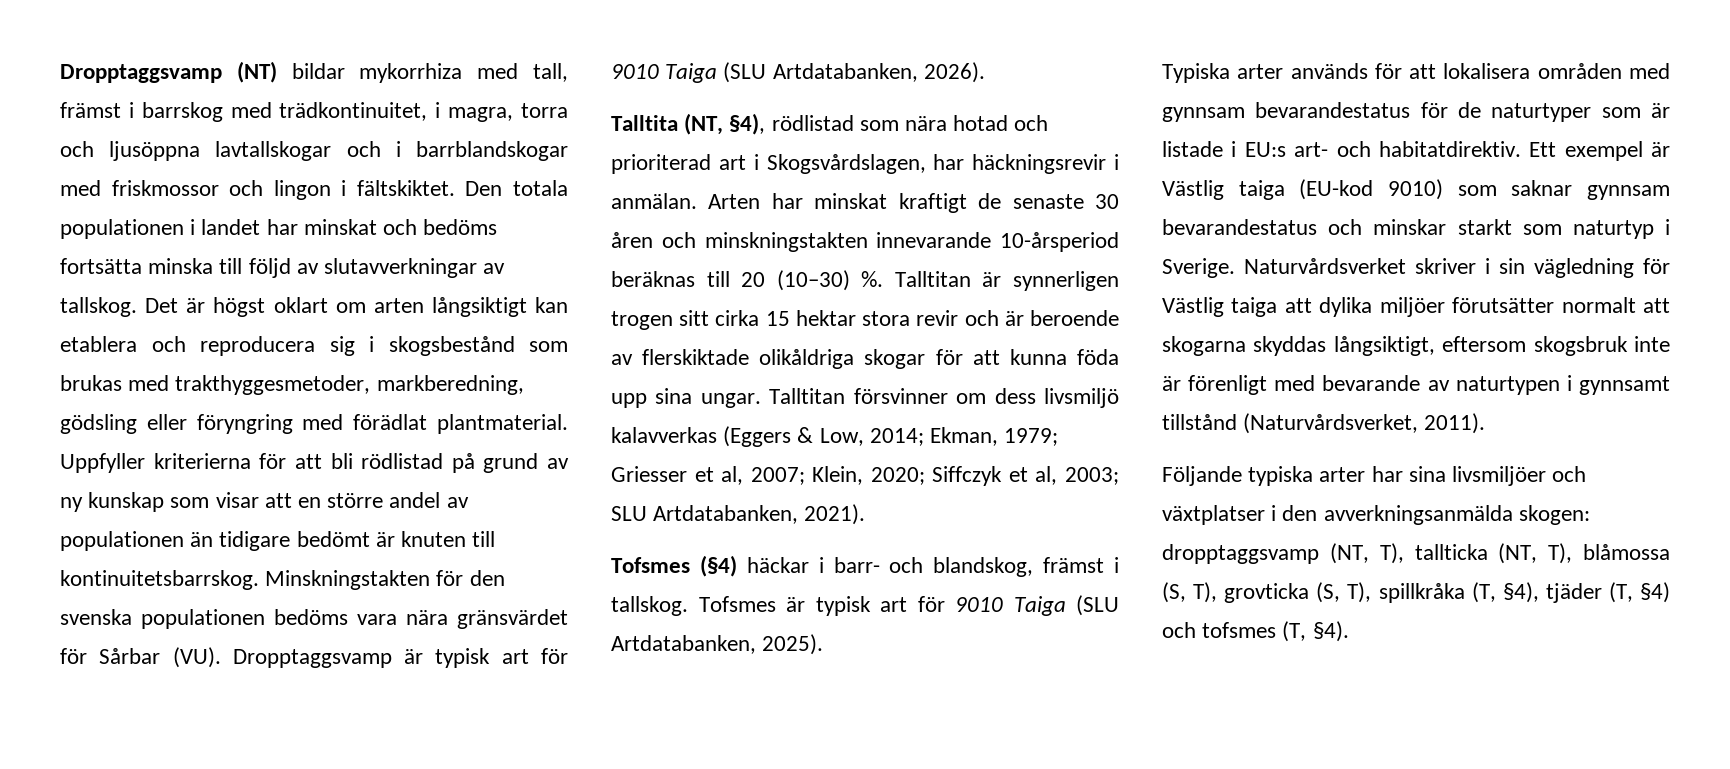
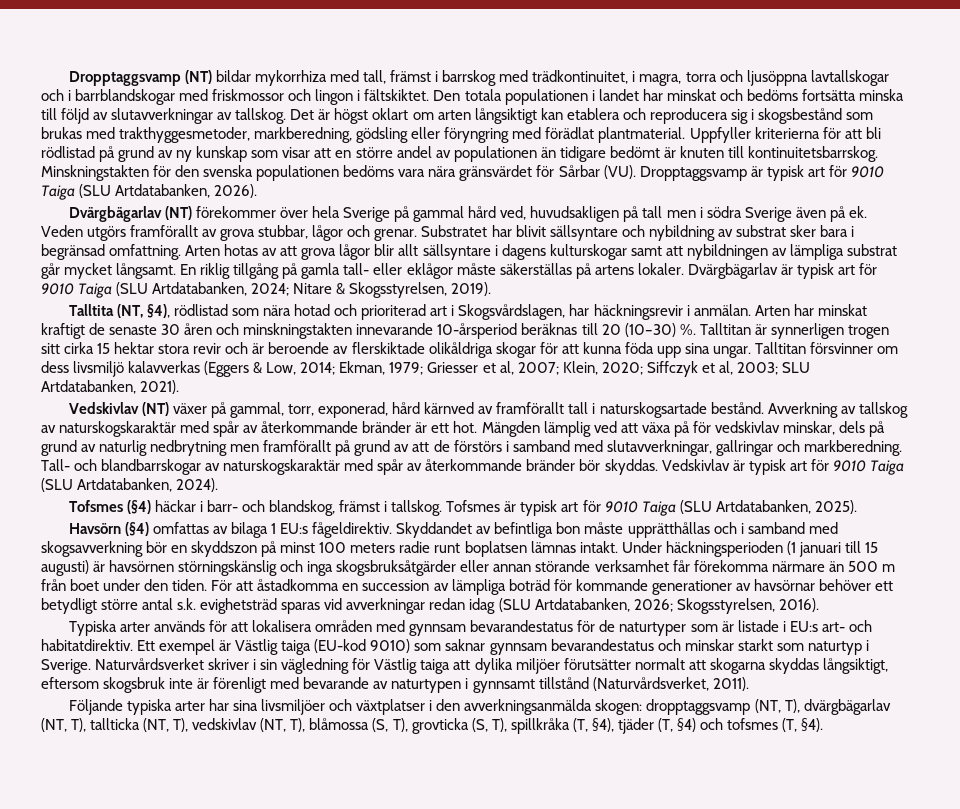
(985, 72) none -> [68,206,867,222] [41,225,854,241] [41,244,897,260] [41,263,877,279] [41,282,492,298] // Dvärgbägarlav (NT) förekommer över hela Sverige på gammal hård ved, huvudsakligen på tall men i södra Sverige även på ek. Veden utgörs framförallt av grova stubbar, lågor och grenar. Substratet har blivit sällsyntare och nybildning av substrat sker bara i begränsad omfattning. Arten hotas av att grova lågor blir allt sällsyntare i dagens kulturskogar samt att nybildningen av lämpliga substrat går mycket långsamt. En riklig tillgång på gamla tall- eller eklågor måste säkerställas på artens lokaler. Dvärgbägarlav är typisk art för 9010 Taiga (SLU Artdatabanken, 2024; Nitare & Skogsstyrelsen, 2019).
(866, 514) none -> [68,402,908,418] [41,421,885,437] [41,440,902,456] [41,459,904,475] [41,478,219,492] // Vedskivlav (NT) växer på gammal, torr, exponerad, hård kärnved av framförallt tall i naturskogsartade bestånd. Avverkning av tallskog av naturskogskaraktär med spår av återkommande bränder är ett hot. Mängden lämplig ved att växa på för vedskivlav minskar, dels på grund av naturlig nedbrytning men framförallt på grund av att de förstörs i samband med slutavverkningar, gallringar och markberedning. Tall- och blandbarrskogar av naturskogskaraktär med spår av återkommande bränder bör skyddas. Vedskivlav är typisk art för 9010 Taiga (SLU Artdatabanken, 2024).
(824, 644) none -> [68,522,838,538] [41,541,878,557] [41,560,895,576] [41,579,893,595] [41,598,819,614] // Havsörn (§4) omfattas av bilaga 1 EU:s fågeldirektiv. Skyddandet av befintliga bon måste upprätthållas och i samband med skogsavverkning bör en skyddszon på minst 100 meters radie runt boplatsen lämnas intakt. Under häckningsperioden (1 januari till 15 augusti) är havsörnen störningskänslig och inga skogsbruksåtgärder eller annan störande verksamhet får förekomma närmare än 500 m från boet under den tiden. För att åstadkomma en succession av lämpliga boträd för kommande generationer av havsörnar behöver ett betydligt större antal s.k. evighetsträd sparas vid avverkningar redan idag (SLU Artdatabanken, 2026; Skogsstyrelsen, 2016).
[1414,544,1488,560] tallticka -> [803,699,891,715] [41,718,258,732] dvärgbägarlav (NT, T), tallticka (NT, T), vedskivlav

